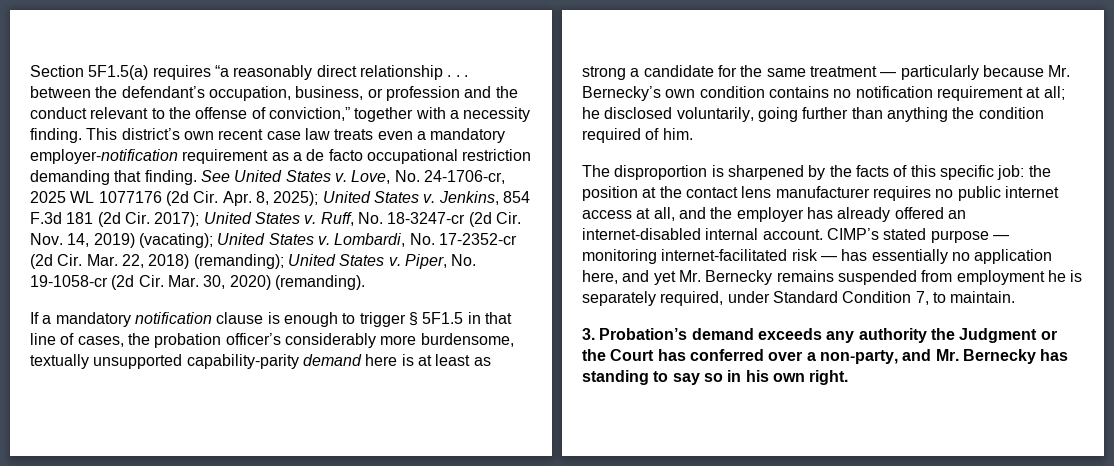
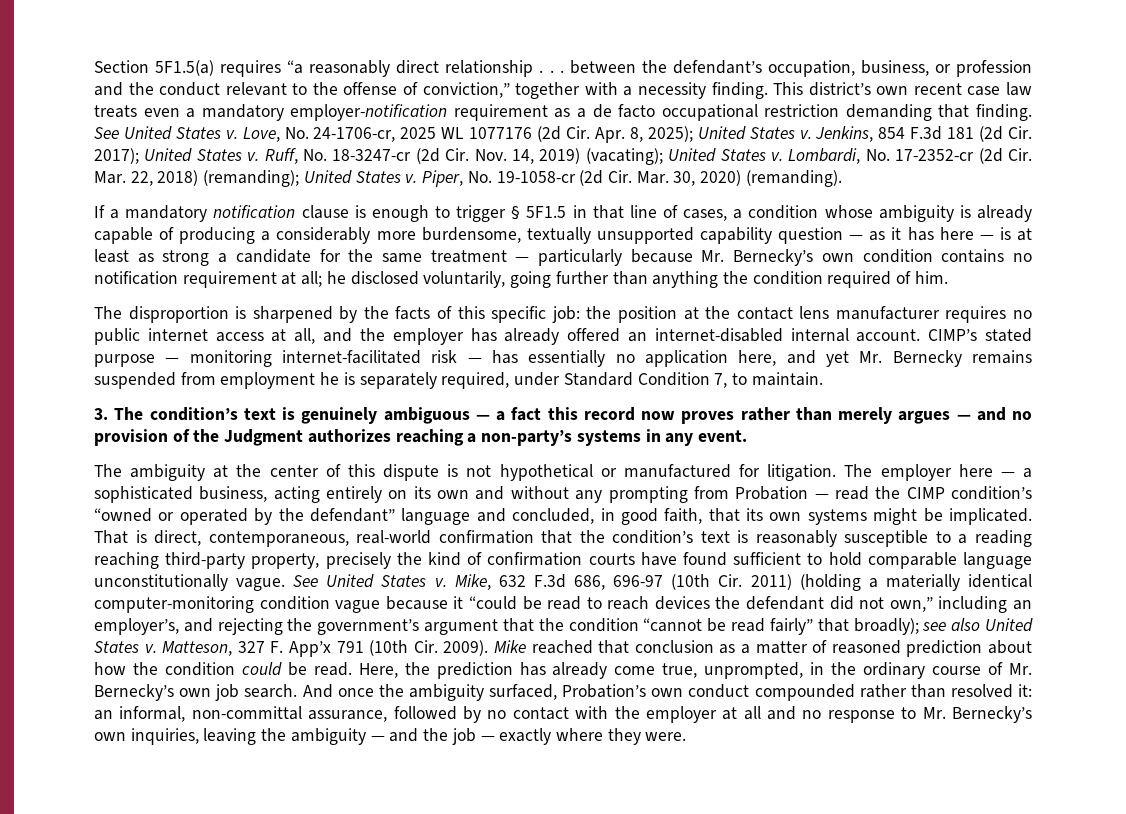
[127,333,281,348] the probation officer’s -> [733,205,1032,222] [94,227,271,244] a condition whose ambiguity is already capable of producing a
[186,354,398,369] capability-parity demand here -> [699,227,994,244] capability question — as it has here —
[599,328,1057,343] [582,349,1069,364] [582,370,849,385] Probation’s demand exceeds any authority the Judgment or the Court has conferred over a non-party, and Mr. Bernecky has standing to say so in his own right. -> [114,407,1032,424] [94,429,747,446] [94,464,1032,481] [94,486,1033,503] [94,508,1033,525] [94,530,1032,547] [94,552,1033,569] [94,574,1032,591] [94,596,1032,613] [94,618,1034,635] [94,640,1033,657] [94,662,1032,679] [94,684,1032,701] [94,706,1033,723] [94,728,687,745] The condition’s text is genuinely ambiguous — a fact this record now proves rather than merely argues — and no provision of the Judgment authorizes reaching a non-party’s systems in any event. // The ambiguity at the center of this dispute is not hypothetical or manufactured for litigation. The employer here — a sophisticated business, acting entirely on its own and without any prompting from Probation — read the CIMP condition’s “owned or operated by the defendant” language and concluded, in good faith, that its own systems might be implicated. That is direct, contemporaneous, real-world confirmation that the condition’s text is reasonably susceptible to a reading reaching third-party property, precisely the kind of confirmation courts have found sufficient to hold comparable language unconstitutionally vague. See United States v. Mike, 632 F.3d 686, 696-97 (10th Cir. 2011) (holding a materially identical computer-monitoring condition vague because it “could be read to reach devices the defendant did not own,” including an employer’s, and rejecting the government’s argument that the condition “cannot be read fairly” that broadly); see also United States v. Matteson, 327 F. App’x 791 (10th Cir. 2009). Mike reached that conclusion as a matter of reasoned prediction about how the condition could be read. Here, the prediction has already come true, unprompted, in the ordinary course of Mr. Bernecky’s own job search. And once the ambiguity surfaced, Probation’s own conduct compounded rather than resolved it: an informal, non-committal assurance, followed by no contact with the employer at all and no response to Mr. Bernecky’s own inquiries, leaving the ambiguity — and the job — exactly where they were.

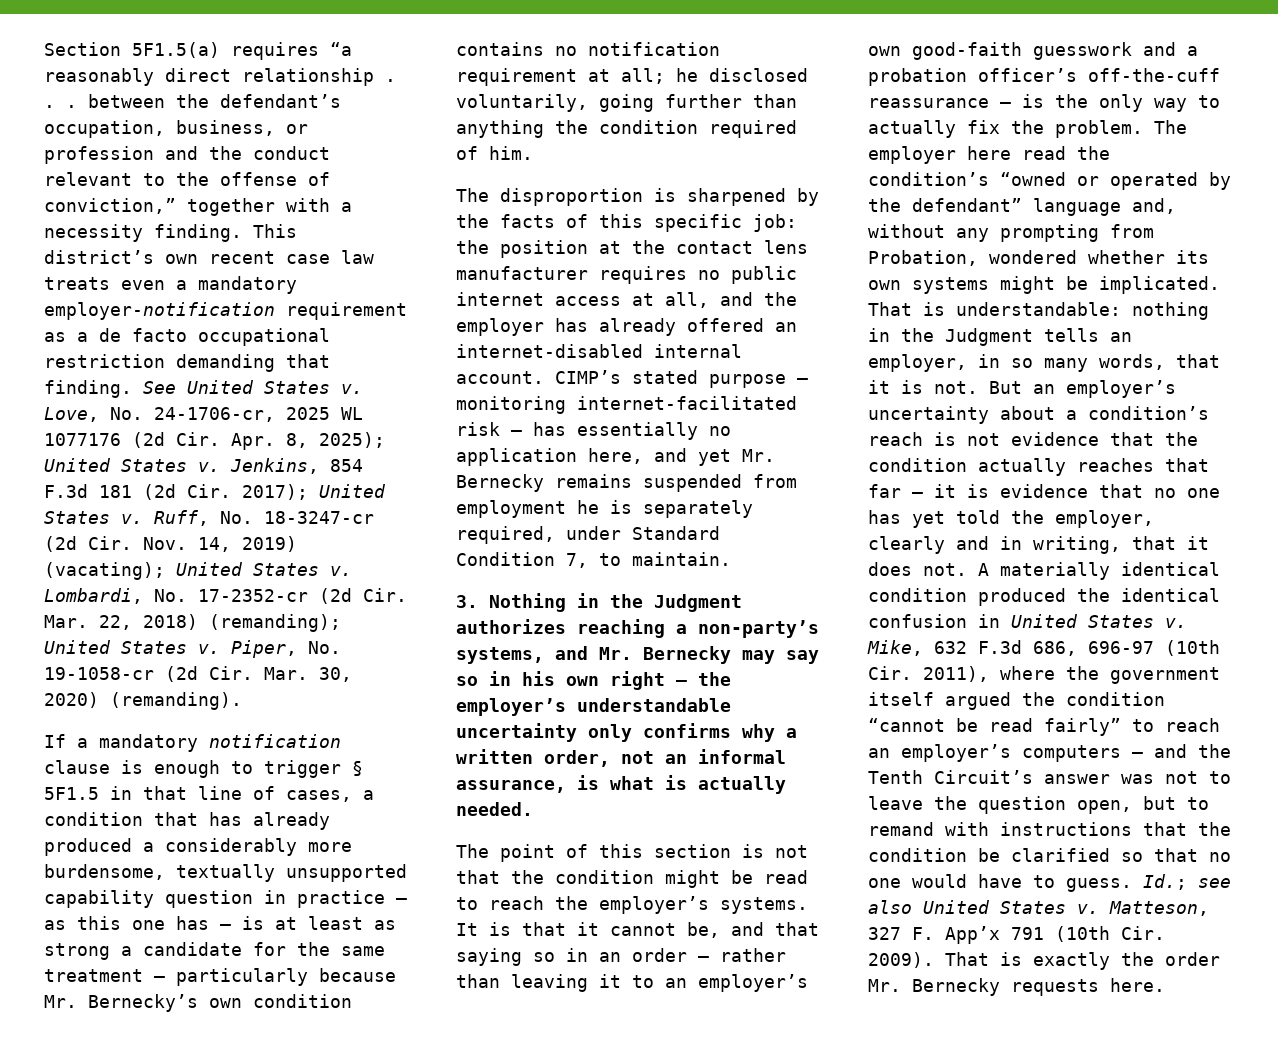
[824,205,1032,222] [94,227,256,244] whose ambiguity is already capable of producing -> [154,812,330,830] [44,838,132,856] that has already produced
[849,227,974,241] — as it has here -> [264,890,407,908] [44,916,209,930] in practice — as this one has
[114,407,1032,424] [94,429,190,446] The condition’s text is genuinely ambiguous — a fact this record now proves rather than merely argues — and no provision of -> [489,593,599,612] Nothing in
[576,429,747,446] [94,464,1032,481] [94,486,829,503] systems in any event. // The ambiguity at the center of this dispute is not hypothetical or manufactured for litigation. The employer here — a sophisticated business, acting entirely on its own and without any prompting from Probation — -> [456,646,819,664] [456,671,731,690] [456,698,731,716] [456,723,797,742] [456,749,786,767] [456,775,786,794] [456,802,533,816] [456,844,808,862] [456,870,808,888] [456,896,808,914] [456,922,819,938] [456,948,786,966] [456,974,808,992] [868,42,1198,60] [868,68,1220,86] [868,94,1220,112] [868,120,1187,138] [868,146,1011,164] systems, and Mr. Bernecky may say so in his own right — the employer’s understandable uncertainty only confirms why a written order, not an informal assurance, is what is actually needed. // The point of this section is not that the condition might be read to reach the employer’s systems. It is that it cannot be, and that saying so in an order — rather than leaving it to an employer’s own good-faith guesswork and a probation officer’s off-the-cuff reassurance — is the only way to actually fix the problem. The employer here
[906,487,945,499] CIMP -> (1110, 153) none
[476,508,740,525] and concluded, in good faith, that -> [1132,198,1176,214] [868,224,1154,242] [868,250,1165,266] and, without any prompting from Probation, wondered whether
[154,530,1032,547] [94,552,1033,569] [94,574,319,591] direct, contemporaneous, real-world confirmation that the condition’s text is reasonably susceptible to a reading reaching third-party property, precisely the kind of confirmation courts have found sufficient to hold comparable language unconstitutionally vague. See -> [956,302,1209,320] [868,328,1132,346] [868,354,1220,372] [868,380,1176,398] [868,406,1209,424] [868,432,1198,446] [868,458,1209,476] [868,484,1220,498] [868,510,1154,528] [868,536,1209,554] [868,562,1220,580] [868,588,1220,606] [868,614,1000,628] understandable: nothing in the Judgment tells an employer, in so many words, that it is not. But an employer’s uncertainty about a condition’s reach is not evidence that the condition actually reaches that far — it is evidence that no one has yet told the employer, clearly and in writing, that it does not. A materially identical condition produced the identical confusion in
[750,574,1032,591] [94,596,1032,613] [94,618,534,635] 2011) (holding a materially identical computer-monitoring condition vague because it “could be read to reach devices the defendant did not own,” including an employer’s, and rejecting the government’s argument that -> [923,666,1220,684] [868,692,1011,710] 2011), where the government itself argued
[817,618,919,635] that broadly); -> [1132,718,1220,732] [868,744,1231,762] [868,770,1231,784] [868,796,1209,814] [868,822,1231,836] [868,848,1231,862] [868,874,1187,892] to reach an employer’s computers — and the Tenth Circuit’s answer was not to leave the question open, but to remand with instructions that the condition be clarified so that no one would have to guess. Id.;
[494,640,1033,657] [94,662,1032,679] [94,684,1032,701] [94,706,1033,723] [94,728,687,745] Mike reached that conclusion as a matter of reasoned prediction about how the condition could be read. Here, the prediction has already come true, unprompted, in the ordinary course of Mr. Bernecky’s own job search. And once the ambiguity surfaced, Probation’s own conduct compounded rather than resolved it: an informal, non-committal assurance, followed by no contact with the employer at all and no response to Mr. Bernecky’s own inquiries, leaving the ambiguity — and the job — exactly where they were. -> [945,952,1220,970] [868,978,1165,996] That is exactly the order Mr. Bernecky requests here.

